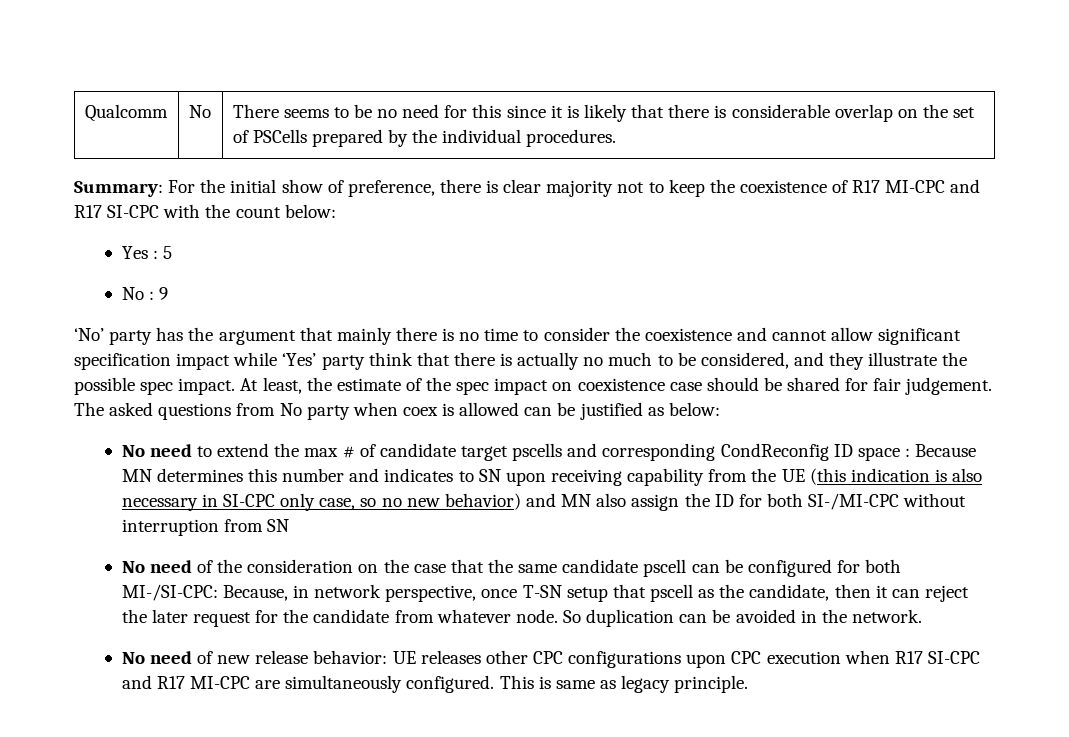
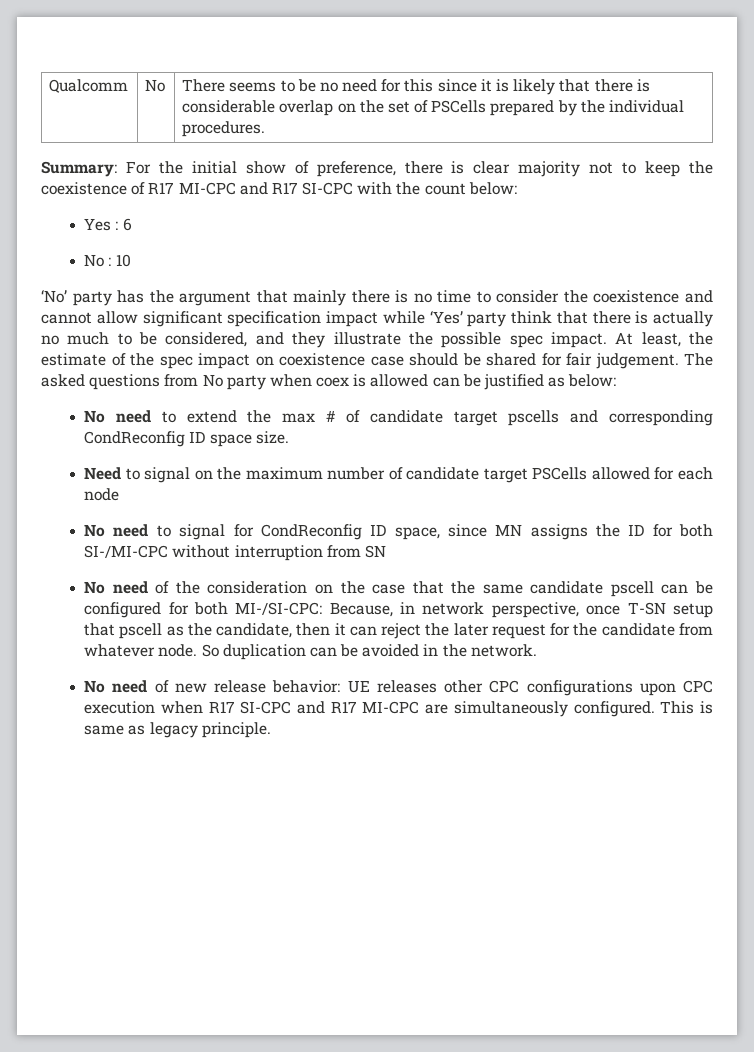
[163,246,173,259] 5 -> [122,218,132,231] 6
[159,287,169,300] 9 -> [115,254,131,267] 10
[904,444,977,457] [121,468,983,486] [121,493,680,511] : Because MN determines this number and indicates to SN upon receiving capability from the UE (this indication is also necessary in SI-CPC only case, so no new behavior) and MN also assign -> [255,431,289,444] [84,467,714,483] [84,488,120,501] [84,524,588,540] size. // Need to signal on the maximum number of candidate target PSCells allowed for each node // No need to signal for CondReconfig ID space, since MN assigns

